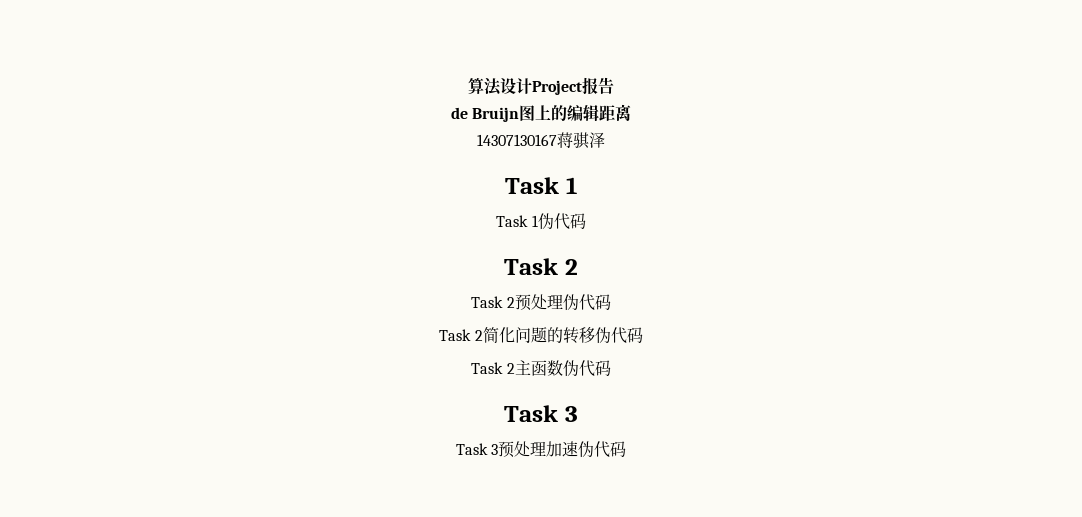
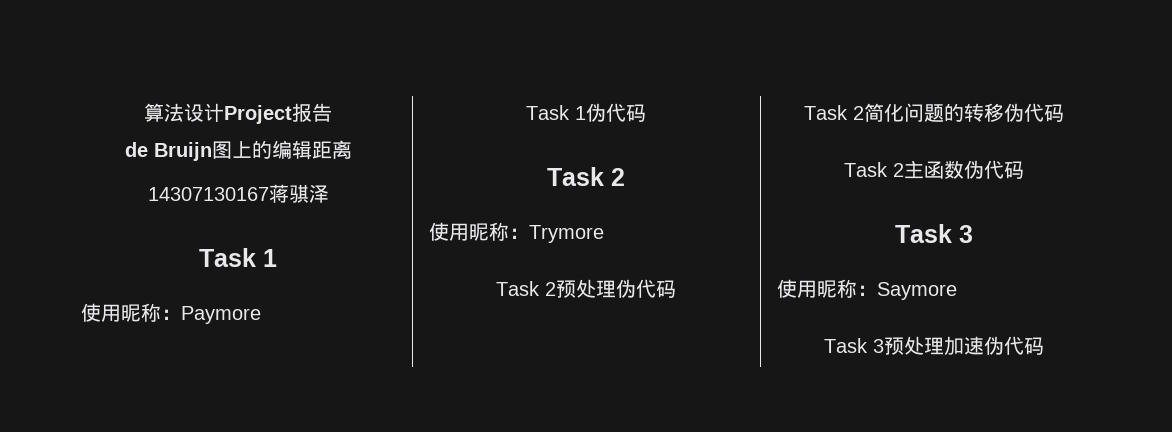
(577, 185) none -> [81,303,261,324] // 使用昵称：Paymore
(578, 267) none -> [429,222,604,243] // 使用昵称：Trymore
(578, 414) none -> [777,279,957,300] // 使用昵称：Saymore

